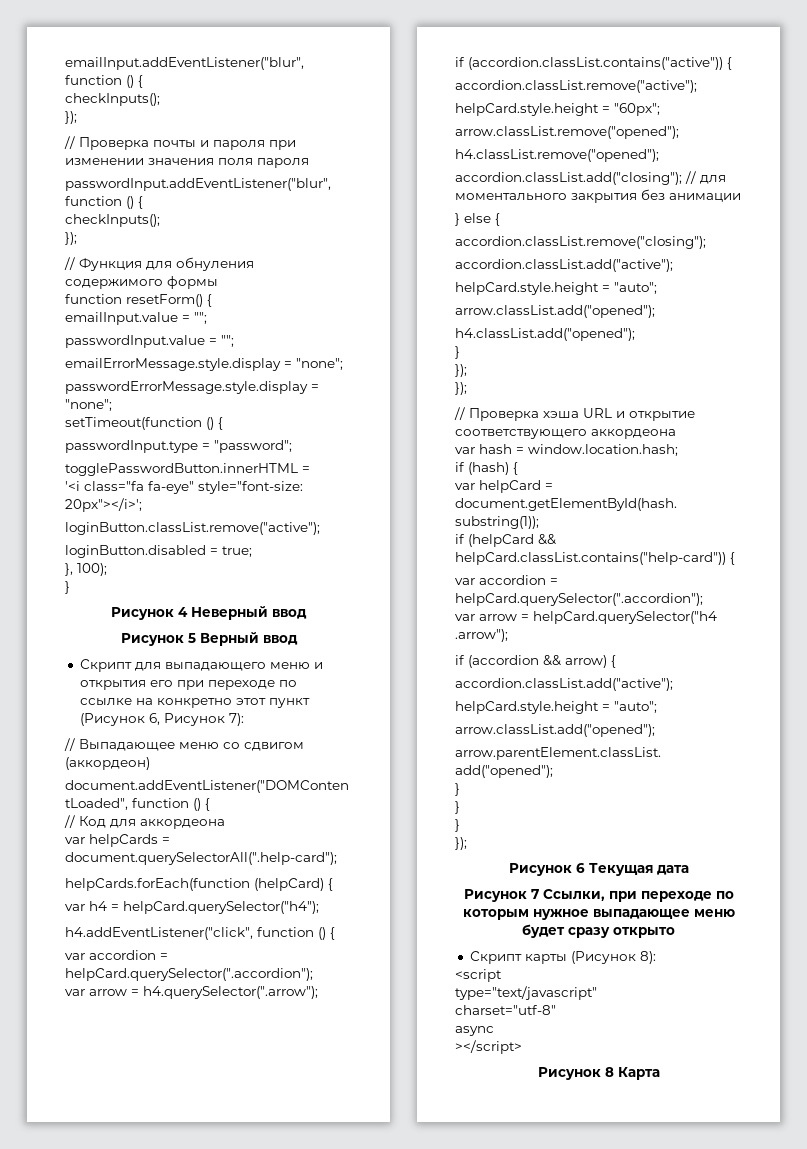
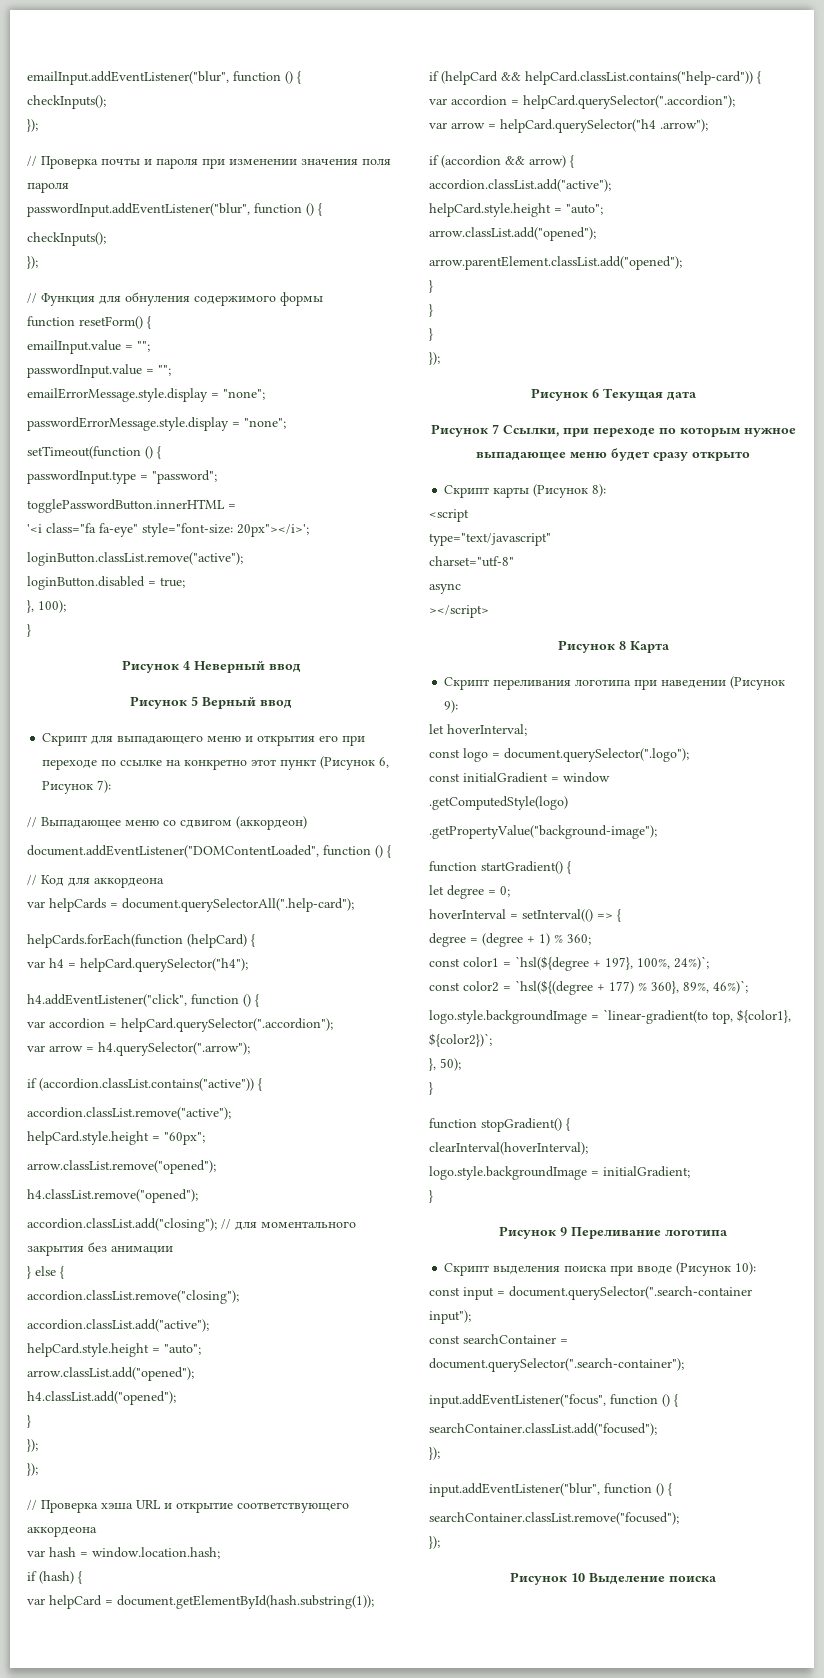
(660, 1073) none -> [444,676,786,690] [444,700,459,713] [429,724,527,736] [429,748,689,762] [429,772,610,783] [429,796,568,810] [429,825,657,839] [429,861,571,874] [429,885,510,899] [429,909,621,922] [429,933,591,947] [429,956,709,971] [429,980,748,995] [429,1009,791,1024] [429,1033,492,1047] [429,1058,461,1071] [429,1082,433,1095] [429,1118,570,1132] [429,1142,588,1155] [429,1166,690,1180] [429,1190,433,1203] [499,1226,728,1239] [444,1262,757,1276] [429,1286,752,1300] [429,1310,471,1324] [429,1334,568,1344] [429,1358,684,1372] [429,1394,678,1408] [429,1423,657,1436] [429,1447,440,1460] [429,1483,672,1497] [429,1512,679,1525] [429,1536,440,1549] [510,1572,717,1585] // Скрипт переливания логотипа при наведении (Рисунок 9): // let hoverInterval; // const logo = document.querySelector(".logo"); // const initialGradient = window // .getComputedStyle(logo) // .getPropertyValue("background-image"); // function startGradient() { // let degree = 0; // hoverInterval = setInterval(() => { // degree = (degree + 1) % 360; // const color1 = `hsl(${degree + 197}, 100%, 24%)`; // const color2 = `hsl(${(degree + 177) % 360}, 89%, 46%)`; // logo.style.backgroundImage = `linear-gradient(to top, ${color1}, ${color2})`; // }, 50); // } // function stopGradient() { // clearInterval(hoverInterval); // logo.style.backgroundImage = initialGradient; // } // Рисунок 9 Переливание логотипа // Скрипт выделения поиска при вводе (Рисунок 10): // const input = document.querySelector(".search-container input"); // const searchContainer = document.querySelector(".search-container"); // input.addEventListener("focus", function () { // searchContainer.classList.add("focused"); // }); // input.addEventListener("blur", function () { // searchContainer.classList.remove("focused"); // }); // Рисунок 10 Выделение поиска

